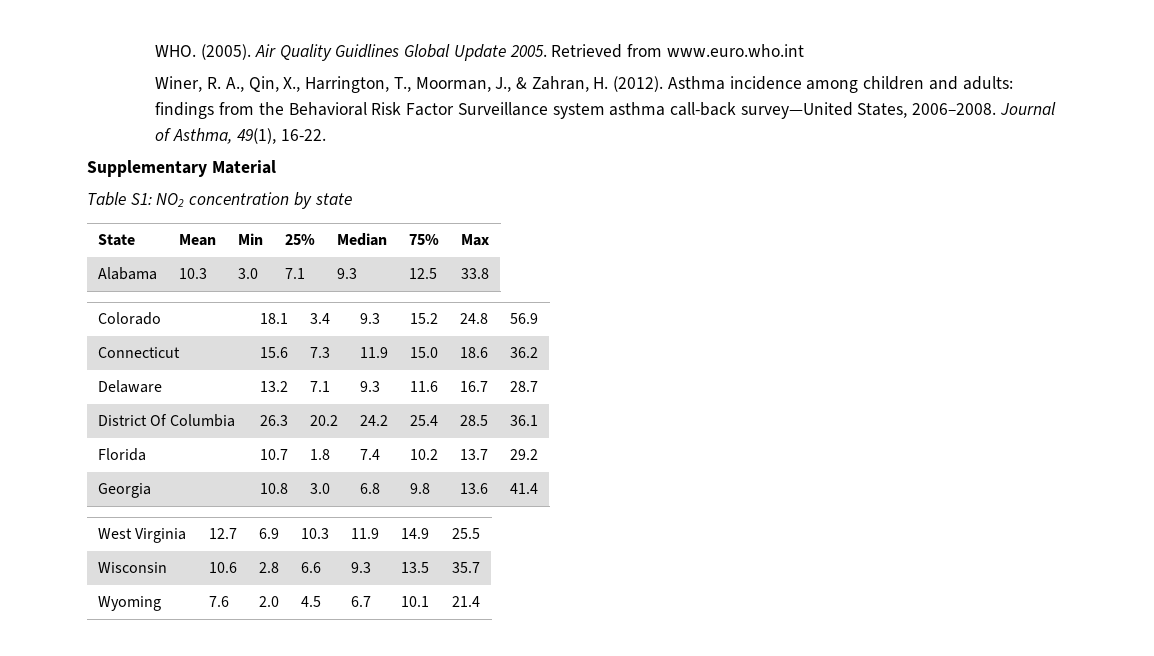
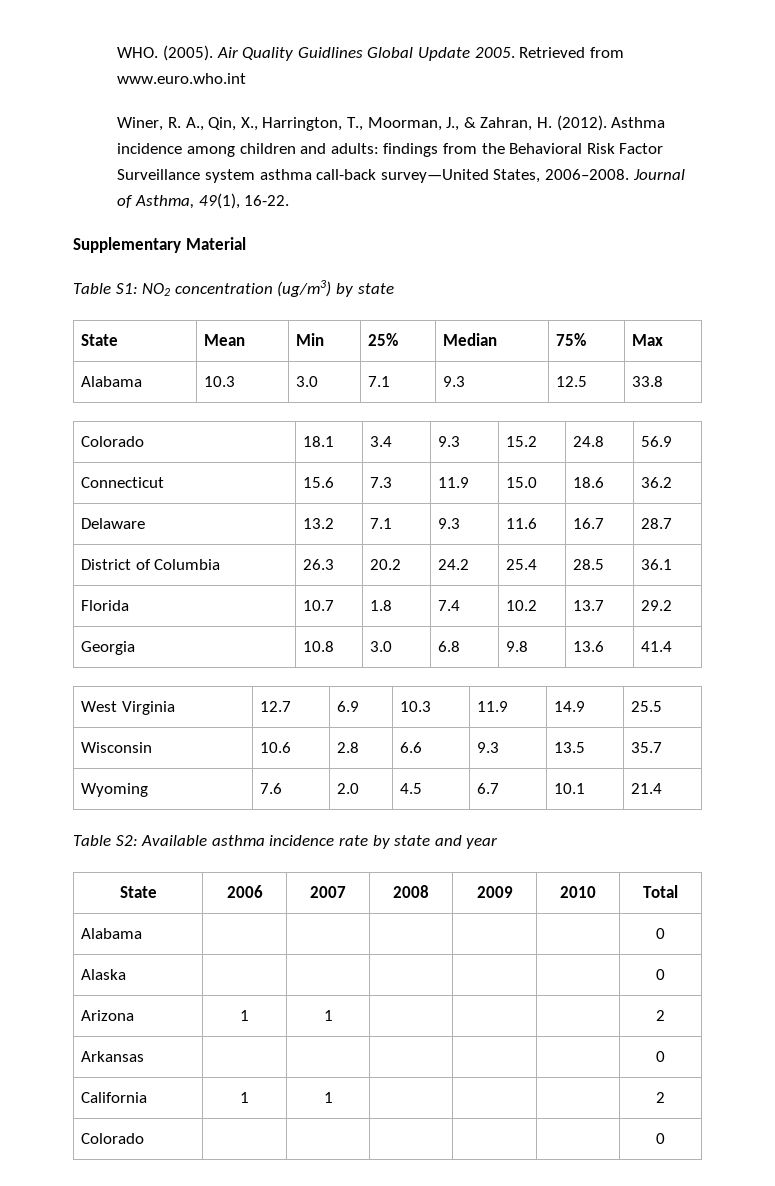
(290, 198) none -> [277,280,332,297] (ug/m3)
[149,414,167,426] Of -> [135,559,151,570] of
(480, 601) none -> [73,835,498,849] [119,886,157,898] [226,885,263,898] [310,886,346,898] [393,885,429,898] [476,886,513,898] [560,886,596,898] [643,885,678,898] [81,928,143,939] [656,928,665,939] [81,969,127,980] [656,969,665,980] [81,1010,135,1021] [239,1010,249,1021] [323,1010,333,1021] [656,1010,665,1021] [81,1051,145,1062] [656,1051,665,1062] [81,1092,148,1103] [239,1092,249,1103] [323,1092,333,1103] [656,1092,665,1103] [81,1133,145,1144] [656,1133,665,1144] // Table S2: Available asthma incidence rate by state and year // State | 2006 | 2007 | 2008 | 2009 | 2010 | Total // Alabama | | | | | | 0 // Alaska | | | | | | 0 // Arizona | 1 | 1 | | | | 2 // Arkansas | | | | | | 0 // California | 1 | 1 | | | | 2 // Colorado | | | | | | 0

